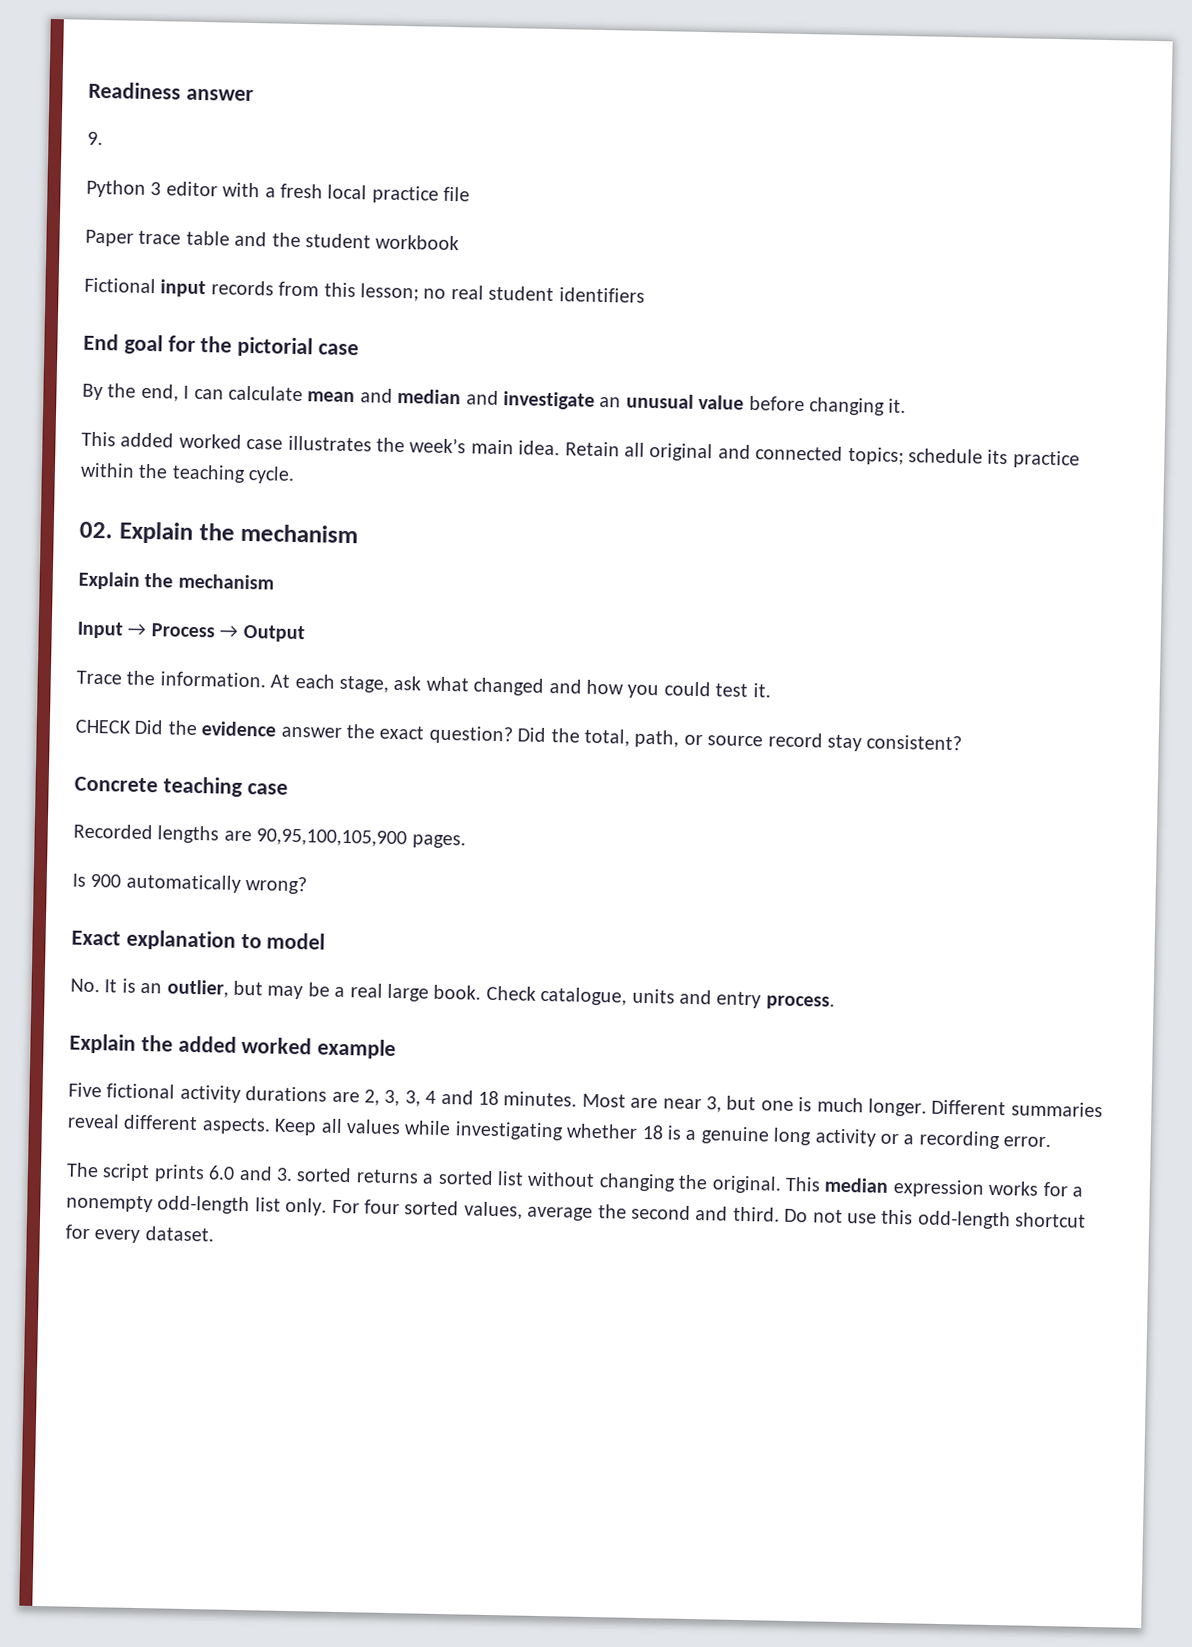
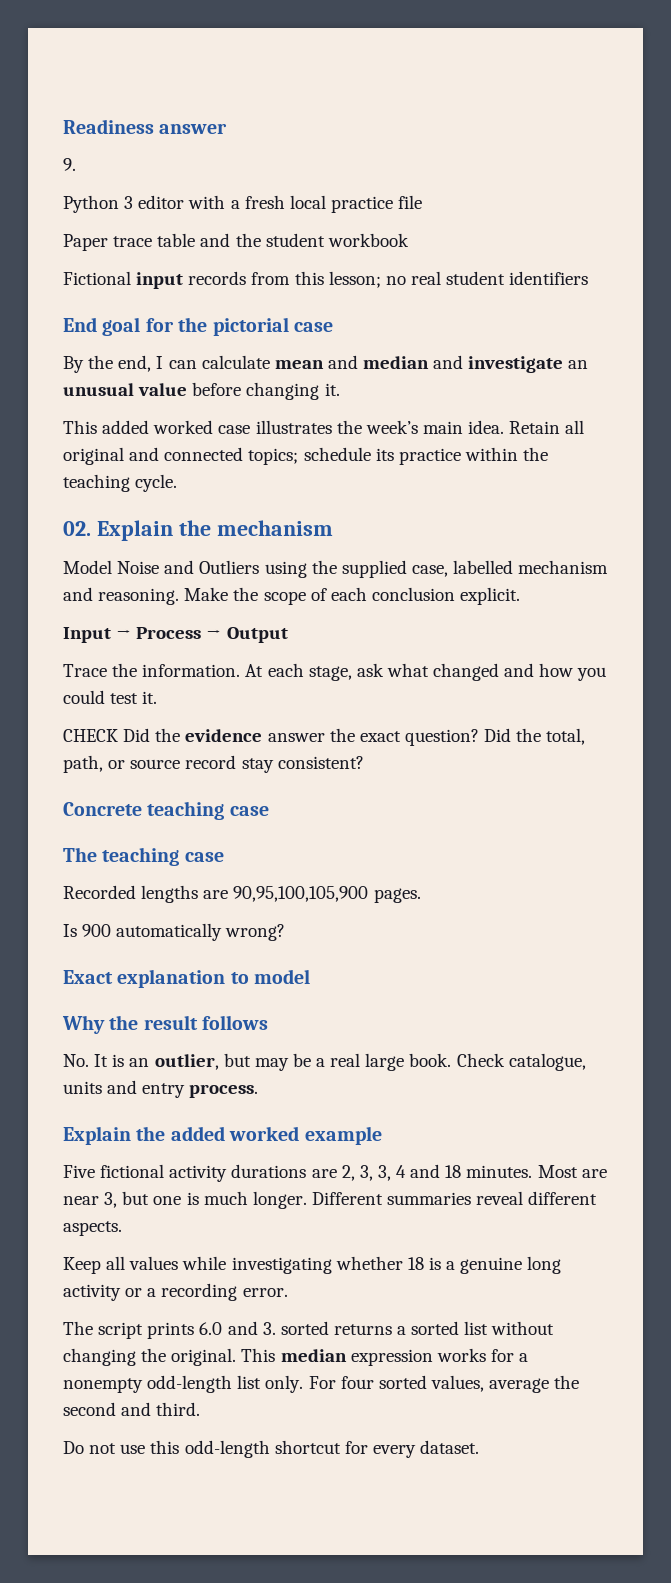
[78,571,274,590] Explain the mechanism -> [63,560,609,578] [63,587,521,605] Model Noise and Outliers using the supplied case, labelled mechanism and reasoning. Make the scope of each conclusion explicit.
(288, 789) none -> [63,847,224,866] // The teaching case
(326, 941) none -> [62,1015,269,1034] // Why the result follows
(271, 1126) none -> (122, 1228) //
(780, 1214) none -> (201, 1409) //

